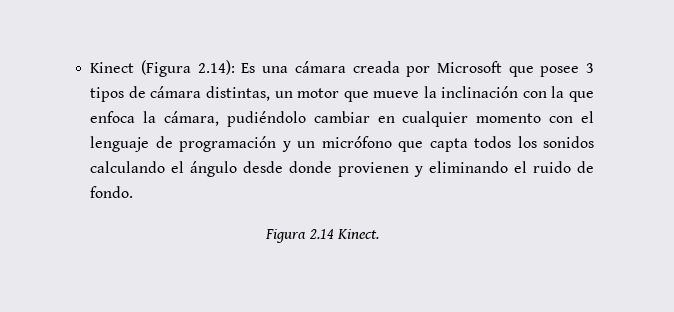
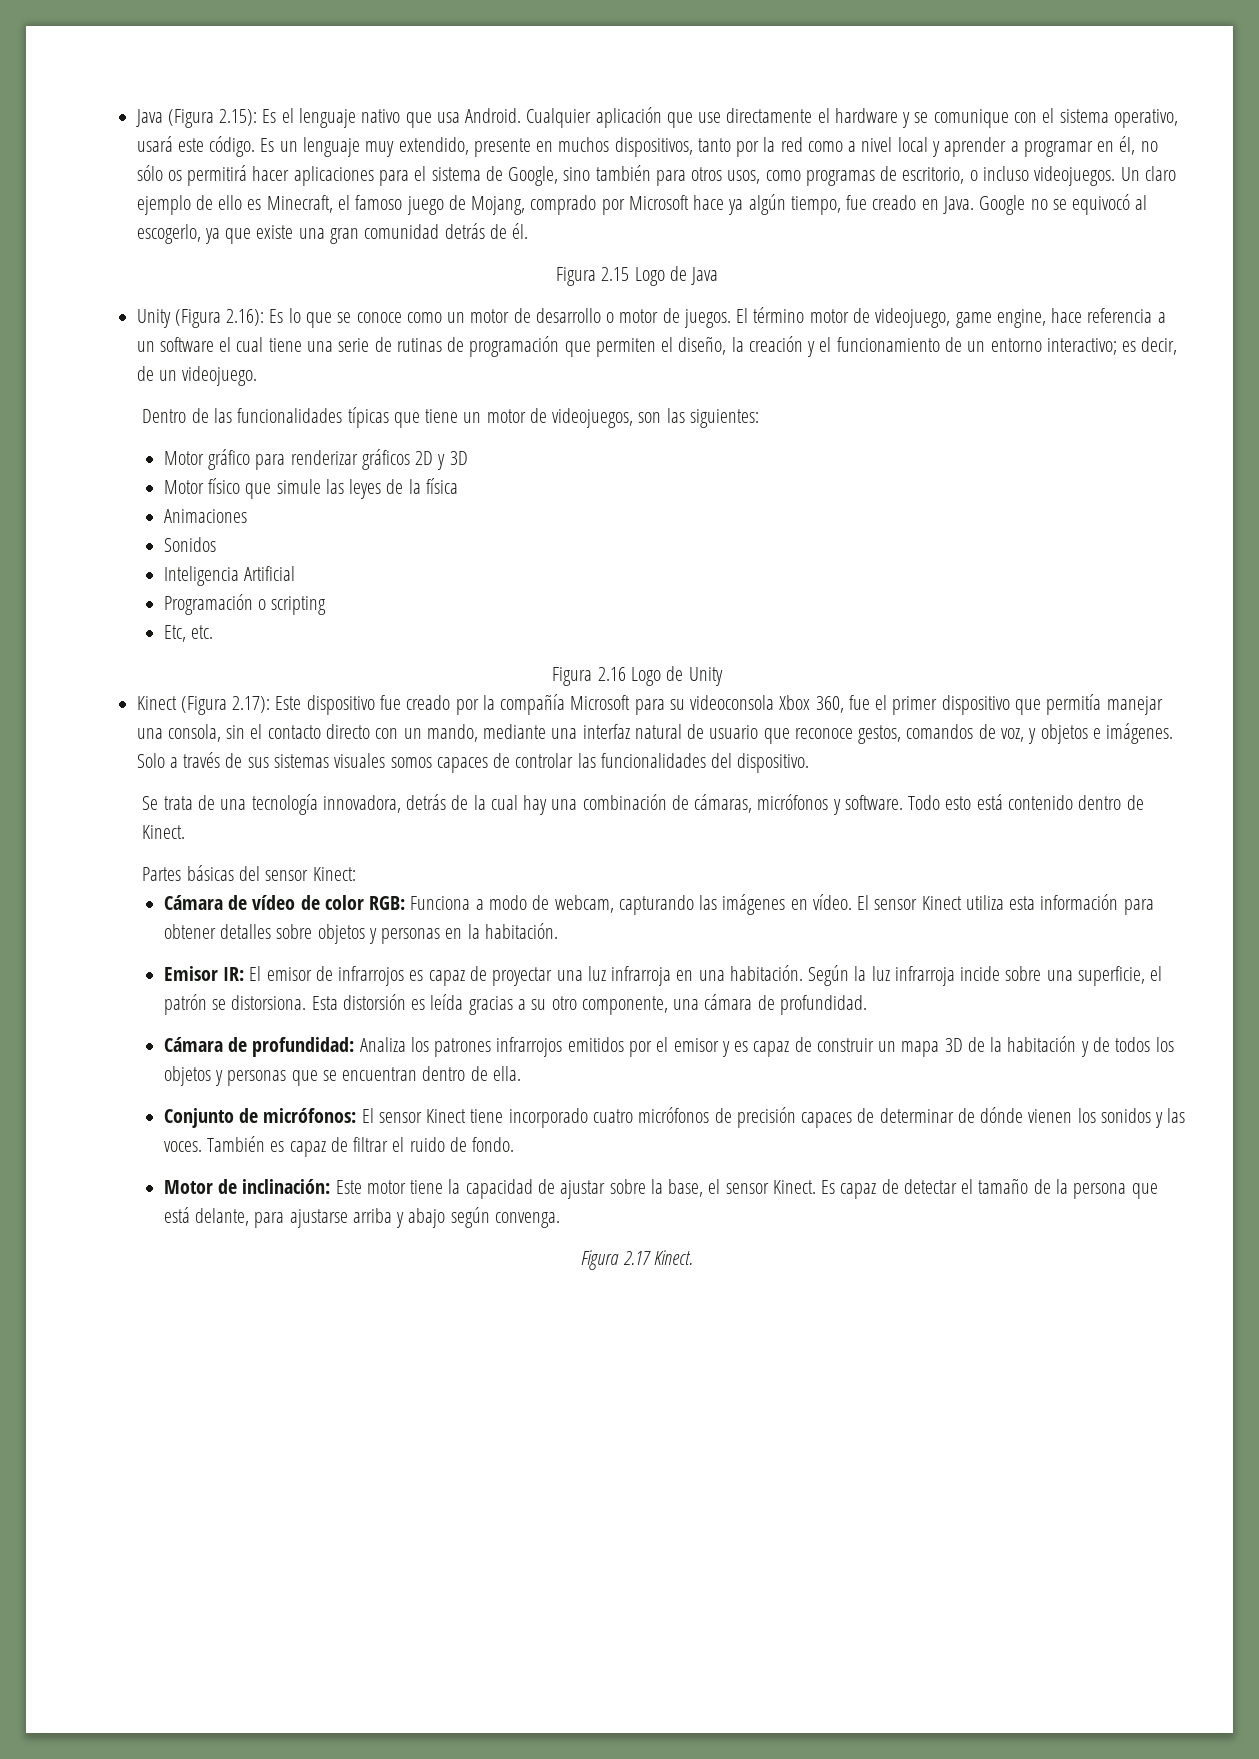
[90,60,595,77] [90,86,594,102] [90,111,594,127] [90,136,594,152] [90,161,594,177] [90,186,134,198] [265,229,334,243] Kinect (Figura 2.14): Es una cámara creada por Microsoft que posee 3 tipos de cámara distintas, un motor que mueve la inclinación con la que enfoca la cámara, pudiéndolo cambiar en cualquier momento con el lenguaje de programación y un micrófono que capta todos los sonidos calculando el ángulo desde donde provienen y eliminando el ruido de fondo. // Figura 2.14 -> [135,107,1178,128] [136,136,1158,157] [136,165,1176,186] [136,194,1148,215] [136,223,529,244] [555,266,719,286] [136,307,1166,328] [136,336,1178,357] [136,366,258,386] [142,407,759,428] [163,449,468,470] [163,478,459,499] [163,509,247,523] [163,537,216,552] [163,566,296,586] [163,594,327,615] [163,625,214,642] [552,666,723,686] [136,694,1163,715] [136,723,1174,744] [136,752,810,773] [142,794,1144,815] [142,825,186,839] [142,865,356,881] [163,894,1154,915] [163,923,559,944] [163,965,1163,986] [163,994,867,1015] [163,1036,1174,1057] [163,1066,522,1086] [163,1107,1186,1128] [163,1136,515,1157] [163,1178,1158,1199] [163,1207,561,1228] [581,1250,651,1270] Java (Figura 2.15): Es el lenguaje nativo que usa Android. Cualquier aplicación que use directamente el hardware y se comunique con el sistema operativo, usará este código. Es un lenguaje muy extendido, presente en muchos dispositivos, tanto por la red como a nivel local y aprender a programar en él, no sólo os permitirá hacer aplicaciones para el sistema de Google, sino también para otros usos, como programas de escritorio, o incluso videojuegos. Un claro ejemplo de ello es Minecraft, el famoso juego de Mojang, comprado por Microsoft hace ya algún tiempo, fue creado en Java. Google no se equivocó al escogerlo, ya que existe una gran comunidad detrás de él. // Figura 2.15 Logo de Java // Unity (Figura 2.16): Es lo que se conoce como un motor de desarrollo o motor de juegos. El término motor de videojuego, game engine, hace referencia a un software el cual tiene una serie de rutinas de programación que permiten el diseño, la creación y el funcionamiento de un entorno interactivo; es decir, de un videojuego. // Dentro de las funcionalidades típicas que tiene un motor de videojuegos, son las siguientes: // Motor gráfico para renderizar gráficos 2D y 3D // Motor físico que simule las leyes de la física // Animaciones // Sonidos // Inteligencia Artificial // Programación o scripting // Etc, etc. // Figura 2.16 Logo de Unity // Kinect (Figura 2.17): Este dispositivo fue creado por la compañía Microsoft para su videoconsola Xbox 360, fue el primer dispositivo que permitía manejar una consola, sin el contacto directo con un mando, mediante una interfaz natural de usuario que reconoce gestos, comandos de voz, y objetos e imágenes. Solo a través de sus sistemas visuales somos capaces de controlar las funcionalidades del dispositivo. // Se trata de una tecnología innovadora, detrás de la cual hay una combinación de cámaras, micrófonos y software. Todo esto está contenido dentro de Kinect. // Partes básicas del sensor Kinect: // Cámara de vídeo de color RGB: Funciona a modo de webcam, capturando las imágenes en vídeo. El sensor Kinect utiliza esta información para obtener detalles sobre objetos y personas en la habitación. // Emisor IR: El emisor de infrarrojos es capaz de proyectar una luz infrarroja en una habitación. Según la luz infrarroja incide sobre una superficie, el patrón se distorsiona. Esta distorsión es leída gracias a su otro componente, una cámara de profundidad. // Cámara de profundidad: Analiza los patrones infrarrojos emitidos por el emisor y es capaz de construir un mapa 3D de la habitación y de todos los objetos y personas que se encuentran dentro de ella. // Conjunto de micrófonos: El sensor Kinect tiene incorporado cuatro micrófonos de precisión capaces de determinar de dónde vienen los sonidos y las voces. También es capaz de filtrar el ruido de fondo. // Motor de inclinación: Este motor tiene la capacidad de ajustar sobre la base, el sensor Kinect. Es capaz de detectar el tamaño de la persona que está delante, para ajustarse arriba y abajo según convenga. // Figura 2.17

